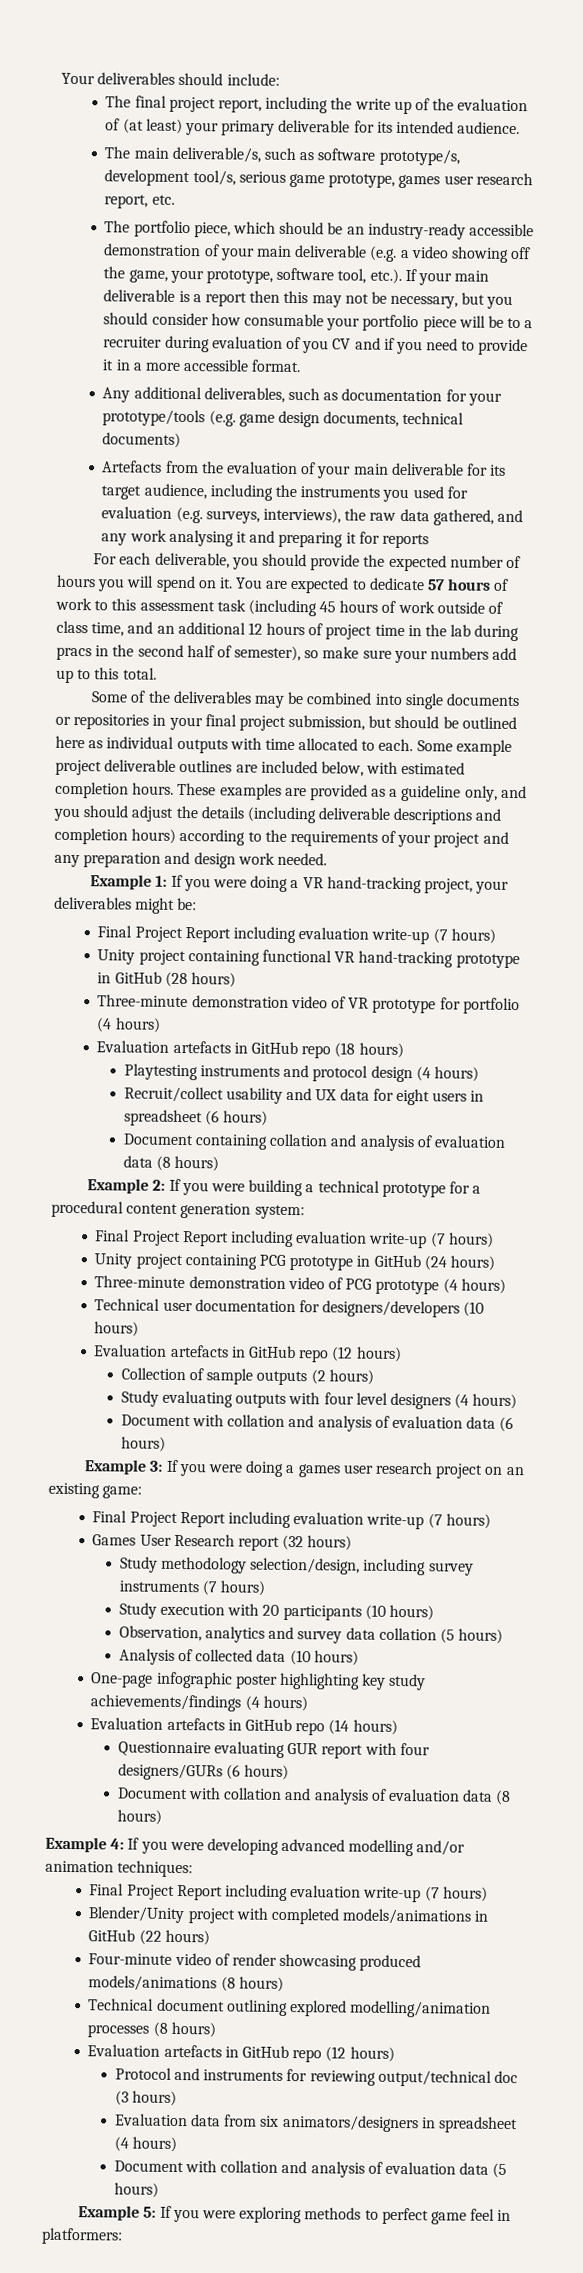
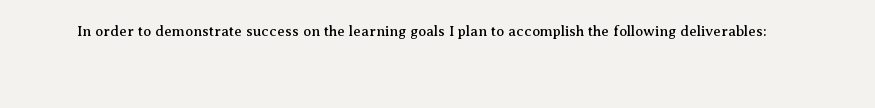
[61,72,280,86] [105,95,529,115] [105,118,521,136] [104,146,460,166] [104,169,533,189] [104,194,175,209] [104,220,534,240] [103,243,532,263] [103,266,490,286] [103,289,514,309] [103,312,534,332] [103,335,529,356] [102,358,302,373] [102,386,502,406] [102,409,465,428] [102,432,182,448] [102,460,507,479] [101,483,468,503] [101,506,523,526] [101,529,429,549] [93,552,521,572] [56,574,510,594] [55,597,504,617] [56,620,520,642] [56,644,518,664] [56,667,157,683] [91,690,520,710] [55,714,517,731] [55,735,512,756] [55,759,466,777] [55,781,527,802] [53,805,502,825] [54,827,509,848] [54,851,327,869] [90,874,510,894] [54,896,198,914] [97,925,496,945] [97,949,520,969] [97,971,237,988] [97,994,520,1015] [96,1017,161,1033] [96,1040,404,1059] [123,1063,479,1083] [123,1086,485,1106] [123,1109,269,1127] [122,1133,506,1152] [122,1155,220,1172] [87,1178,482,1198] [51,1200,305,1220] [95,1229,494,1249] [94,1253,495,1271] [94,1275,506,1295] [94,1298,485,1318] [94,1321,140,1337] [93,1344,402,1363] [120,1367,374,1386] [120,1390,518,1410] [120,1414,515,1433] [120,1436,166,1452] [84,1459,525,1479] [48,1482,143,1499] [92,1510,491,1530] [92,1533,353,1551] [119,1556,474,1576] [118,1580,266,1596] [118,1602,434,1621] [118,1625,504,1644] [118,1648,359,1666] [90,1671,427,1691] [90,1694,308,1712] [90,1717,398,1736] [117,1741,430,1759] [117,1763,290,1781] [116,1787,512,1806] [116,1809,162,1825] [45,1836,466,1857] [45,1860,194,1878] [89,1883,488,1903] [88,1906,489,1925] [88,1929,210,1946] [88,1952,422,1972] [88,1975,284,1992] [88,1998,492,2018] [87,2021,216,2038] [87,2044,395,2063] [114,2067,518,2087] [114,2090,178,2107] [114,2113,518,2134] [113,2136,178,2153] [113,2160,508,2179] [113,2182,159,2198] [78,2205,512,2225] [41,2227,123,2245] Your deliverables should include: // The final project report, including the write up of the evaluation of (at least) your primary deliverable for its intended audience. // The main deliverable/s, such as software prototype/s, development tool/s, serious game prototype, games user research report, etc. // The portfolio piece, which should be an industry-ready accessible demonstration of your main deliverable (e.g. a video showing off the game, your prototype, software tool, etc.). If your main deliverable is a report then this may not be necessary, but you should consider how consumable your portfolio piece will be to a recruiter during evaluation of you CV and if you need to provide it in a more accessible format. // Any additional deliverables, such as documentation for your prototype/tools (e.g. game design documents, technical documents) // Artefacts from the evaluation of your main deliverable for its target audience, including the instruments you used for evaluation (e.g. surveys, interviews), the raw data gathered, and any work analysing it and preparing it for reports // For each deliverable, you should provide the expected number of hours you will spend on it. You are expected to dedicate 57 hours of work to this assessment task (including 45 hours of work outside of class time, and an additional 12 hours of project time in the lab during pracs in the second half of semester), so make sure your numbers add up to this total. // Some of the deliverables may be combined into single documents or repositories in your final project submission, but should be outlined here as individual outputs with time allocated to each. Some example project deliverable outlines are included below, with estimated completion hours. These examples are provided as a guideline only, and you should adjust the details (including deliverable descriptions and completion hours) according to the requirements of your project and any preparation and design work needed. // Example 1: If you were doing a VR hand-tracking project, your deliverables might be: // Final Project Report including evaluation write-up (7 hours) // Unity project containing functional VR hand-tracking prototype in GitHub (28 hours) // Three-minute demonstration video of VR prototype for portfolio (4 hours) // Evaluation artefacts in GitHub repo (18 hours) // Playtesting instruments and protocol design (4 hours) // Recruit/collect usability and UX data for eight users in spreadsheet (6 hours) // Document containing collation and analysis of evaluation data (8 hours) // Example 2: If you were building a technical prototype for a procedural content generation system: // Final Project Report including evaluation write-up (7 hours) // Unity project containing PCG prototype in GitHub (24 hours) // Three-minute demonstration video of PCG prototype (4 hours) // Technical user documentation for designers/developers (10 hours) // Evaluation artefacts in GitHub repo (12 hours) // Collection of sample outputs (2 hours) // Study evaluating outputs with four level designers (4 hours) // Document with collation and analysis of evaluation data (6 hours) // Example 3: If you were doing a games user research project on an existing game: // Final Project Report including evaluation write-up (7 hours) // Games User Research report (32 hours) // Study methodology selection/design, including survey instruments (7 hours) // Study execution with 20 participants (10 hours) // Observation, analytics and survey data collation (5 hours) // Analysis of collected data (10 hours) // One-page infographic poster highlighting key study achievements/findings (4 hours) // Evaluation artefacts in GitHub repo (14 hours) // Questionnaire evaluating GUR report with four designers/GURs (6 hours) // Document with collation and analysis of evaluation data (8 hours) // Example 4: If you were developing advanced modelling and/or animation techniques: // Final Project Report including evaluation write-up (7 hours) // Blender/Unity project with completed models/animations in GitHub (22 hours) // Four-minute video of render showcasing produced models/animations (8 hours) // Technical document outlining explored modelling/animation processes (8 hours) // Evaluation artefacts in GitHub repo (12 hours) // Protocol and instruments for reviewing output/technical doc (3 hours) // Evaluation data from six animators/designers in spreadsheet (4 hours) // Document with collation and analysis of evaluation data (5 hours) // Example 5: If you were exploring methods to perfect game feel in platformers: -> [77,25,767,39] In order to demonstrate success on the learning goals I plan to accomplish the following deliverables:

